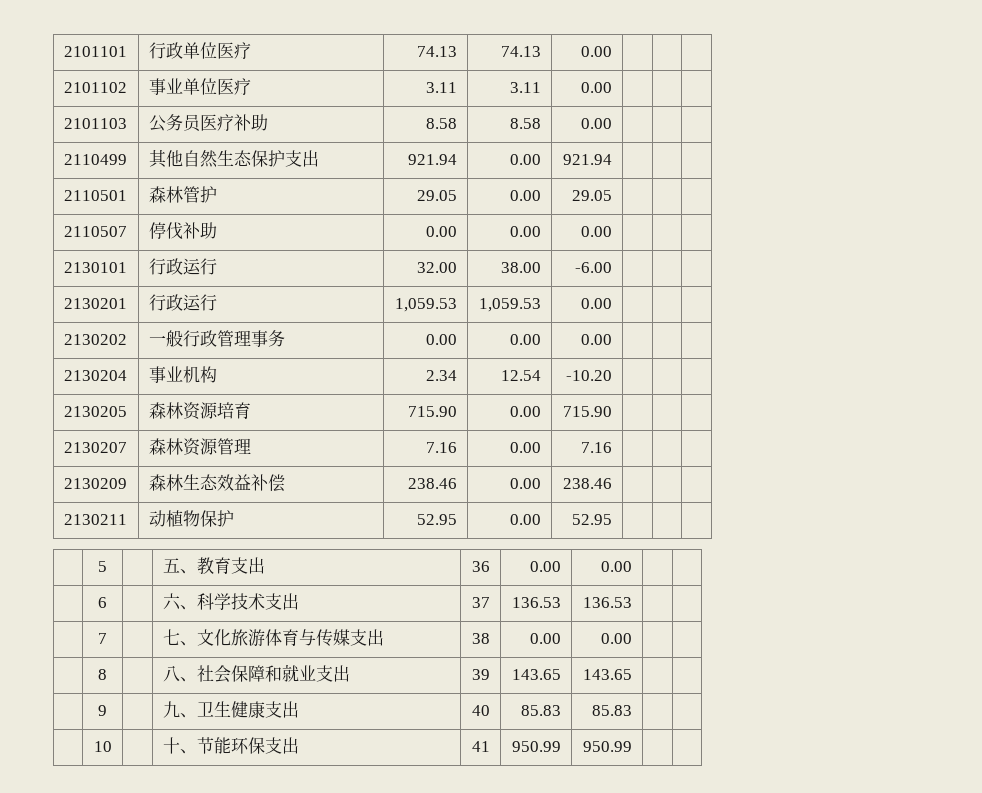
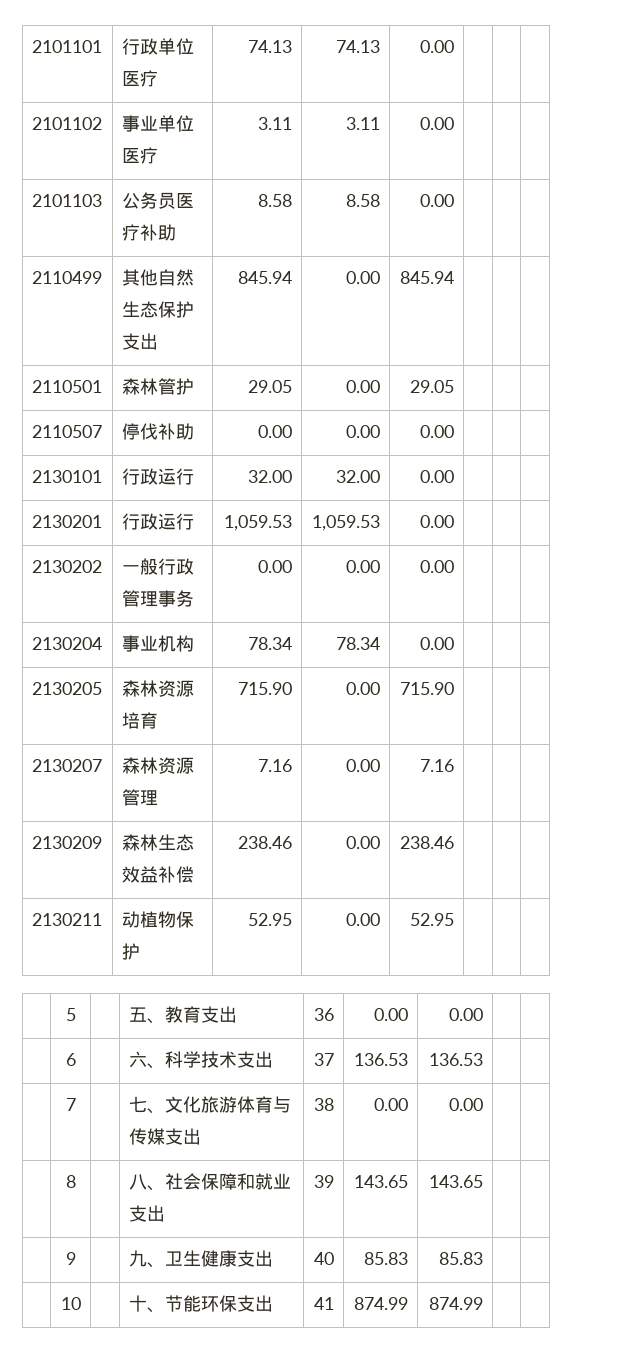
[408,154,458,165] [510,154,542,165] [563,154,613,165] 921.94 | 0.00 | 921.94 -> [238,271,293,284] [346,271,381,284] [400,271,455,284] 845.94 | 0.00 | 845.94
[501,262,542,273] [575,262,613,273] 38.00 | -6.00 -> [336,470,381,483] [420,470,455,483] 32.00 | 0.00
[426,370,458,381] [501,370,542,381] [566,370,613,381] 2.34 | 12.54 | -10.20 -> [248,637,293,650] [336,637,381,650] [420,637,455,650] 78.34 | 78.34 | 0.00
[512,741,562,752] [583,741,633,752] 950.99 | 950.99 -> [354,1297,409,1310] [429,1297,484,1310] 874.99 | 874.99

